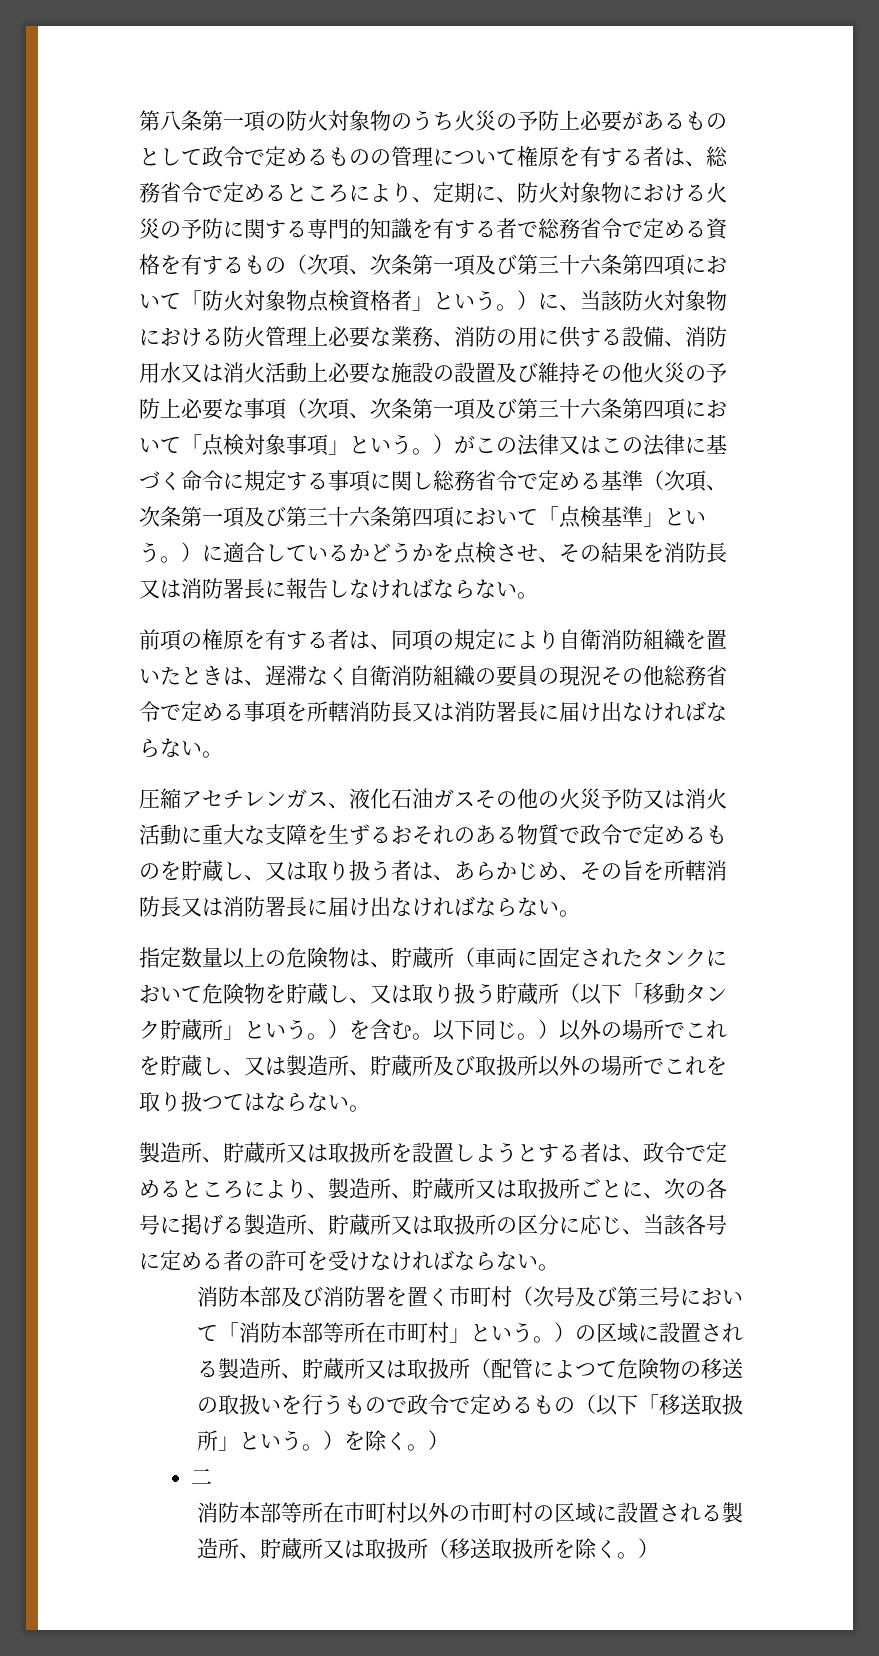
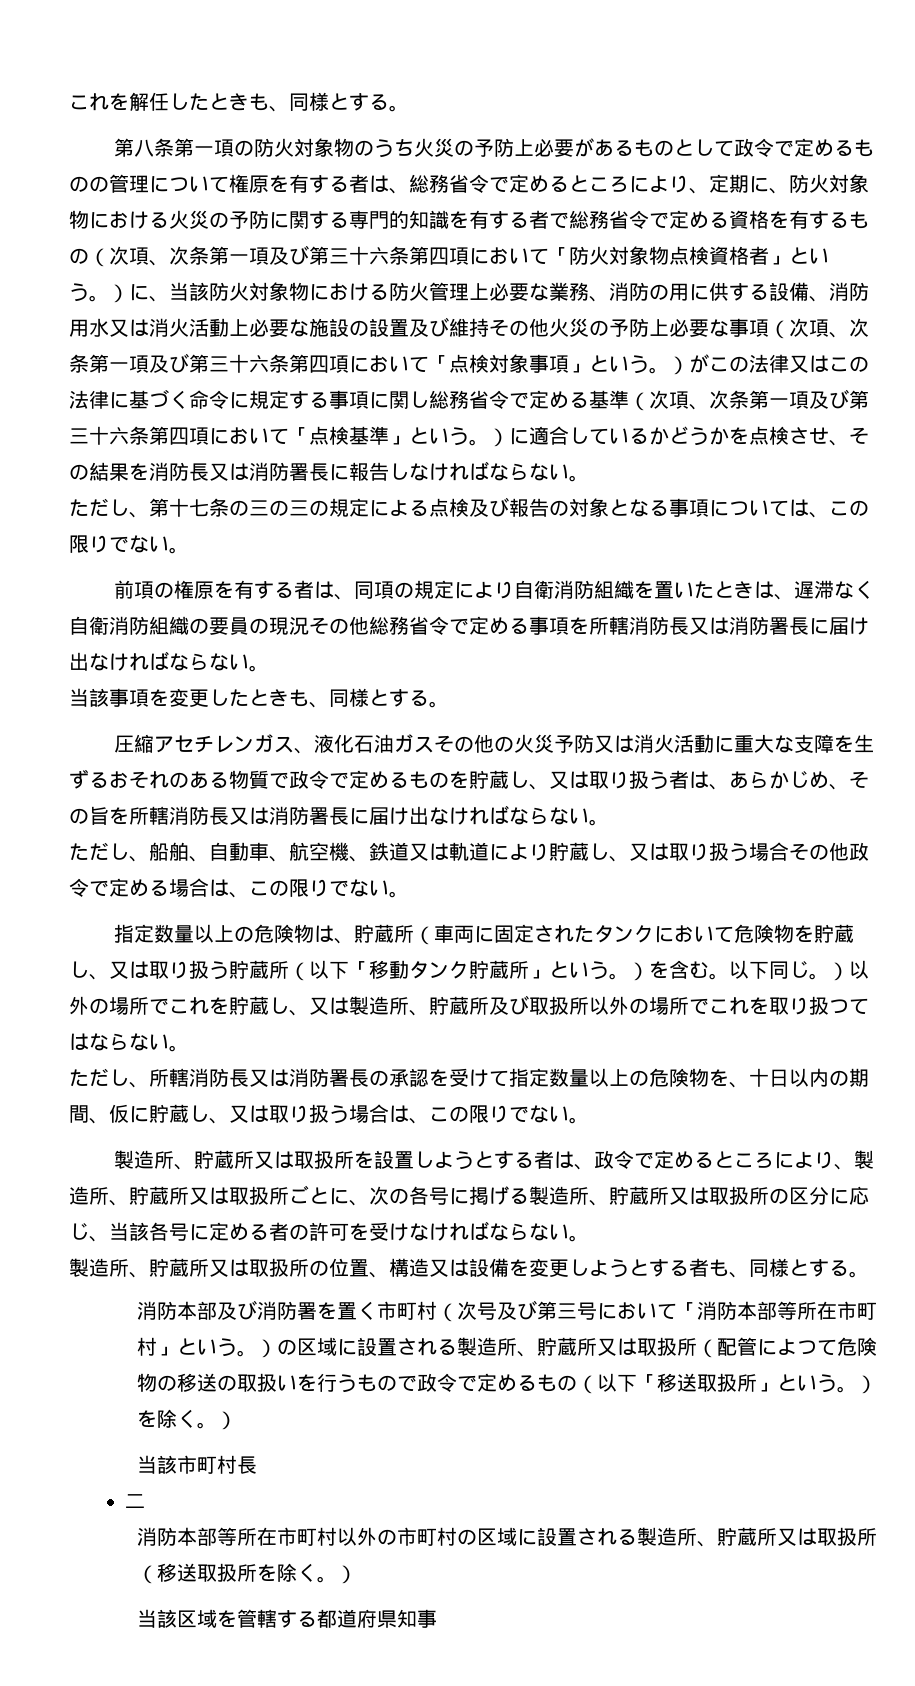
(139, 120) none -> [69,92,409,112] これを解任したときも、同様とする。 //
(538, 595) none -> [69,497,869,518] [69,535,189,554] // ただし、第十七条の三の三の規定による点検及び報告の対象となる事項については、この限りでない。
(223, 754) none -> [69,688,449,708] // 当該事項を変更したときも、同様とする。
(580, 913) none -> [69,842,869,862] [69,878,409,898] // ただし、船舶、自動車、航空機、鉄道又は軌道により貯蔵し、又は取り扱う場合その他政令で定める場合は、この限りでない。
(370, 1108) none -> [69,1068,869,1088] [69,1104,589,1124] // ただし、所轄消防長又は消防署長の承認を受けて指定数量以上の危険物を、十日以内の期間、仮に貯蔵し、又は取り扱う場合は、この限りでない。
(559, 1267) none -> [69,1258,869,1278] // 製造所、貯蔵所又は取扱所の位置、構造又は設備を変更しようとする者も、同様とする。
(450, 1440) none -> [137,1455,258,1474] // 当該市町村長
(660, 1548) none -> [137,1609,438,1628] // 当該区域を管轄する都道府県知事

